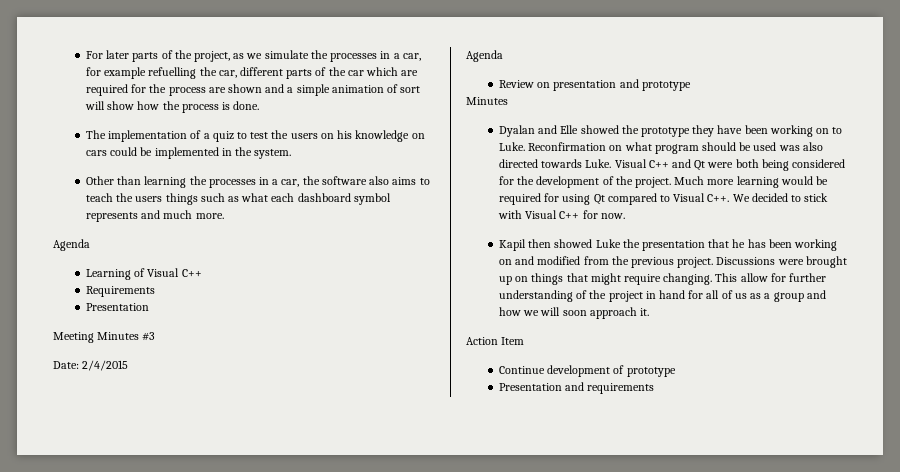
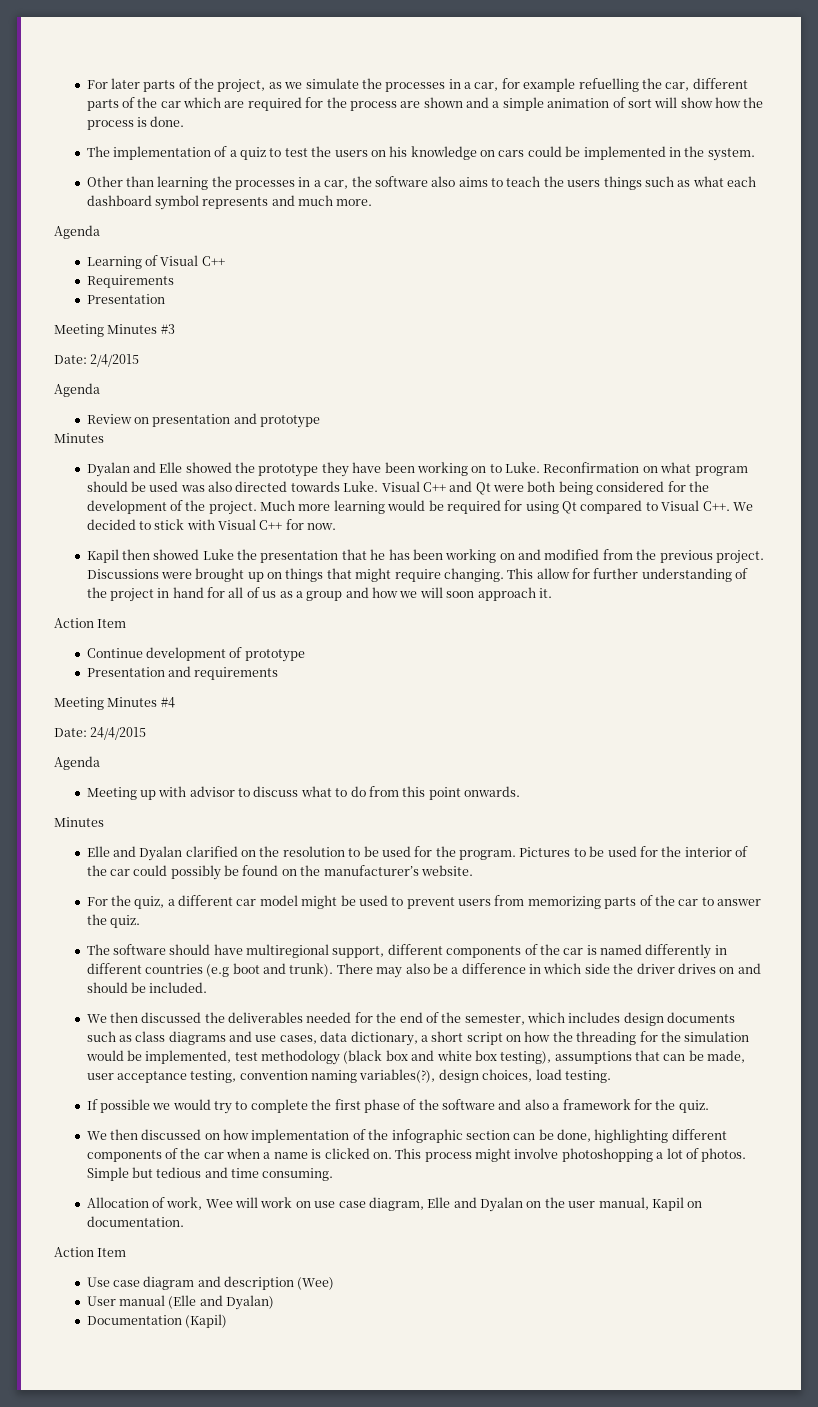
(655, 388) none -> [54,697,175,710] [54,727,147,740] [54,756,100,770] [86,786,521,800] [54,817,104,827] [86,846,749,861] [86,865,473,880] [86,895,762,909] [86,914,140,928] [86,944,727,959] [86,963,761,978] [86,982,208,993] [86,1012,736,1026] [86,1031,750,1046] [85,1050,746,1065] [86,1069,611,1083] [86,1099,709,1114] [86,1129,727,1143] [86,1148,747,1162] [86,1167,334,1181] [86,1197,703,1212] [86,1216,184,1227] [54,1247,127,1257] [86,1276,335,1290] [86,1295,275,1310] [86,1314,227,1328] // Meeting Minutes #4 // Date: 24/4/2015 // Agenda // Meeting up with advisor to discuss what to do from this point onwards. // Minutes // Elle and Dyalan clarified on the resolution to be used for the program. Pictures to be used for the interior of the car could possibly be found on the manufacturer’s website. // For the quiz, a different car model might be used to prevent users from memorizing parts of the car to answer the quiz. // The software should have multiregional support, different components of the car is named differently in different countries (e.g boot and trunk). There may also be a difference in which side the driver drives on and should be included. // We then discussed the deliverables needed for the end of the semester, which includes design documents such as class diagrams and use cases, data dictionary, a short script on how the threading for the simulation would be implemented, test methodology (black box and white box testing), assumptions that can be made, user acceptance testing, convention naming variables(?), design choices, load testing. // If possible we would try to complete the first phase of the software and also a framework for the quiz. // We then discussed on how implementation of the infographic section can be done, highlighting different components of the car when a name is clicked on. This process might involve photoshopping a lot of photos. Simple but tedious and time consuming. // Allocation of work, Wee will work on use case diagram, Elle and Dyalan on the user manual, Kapil on documentation. // Action Item // Use case diagram and description (Wee) // User manual (Elle and Dyalan) // Documentation (Kapil)

